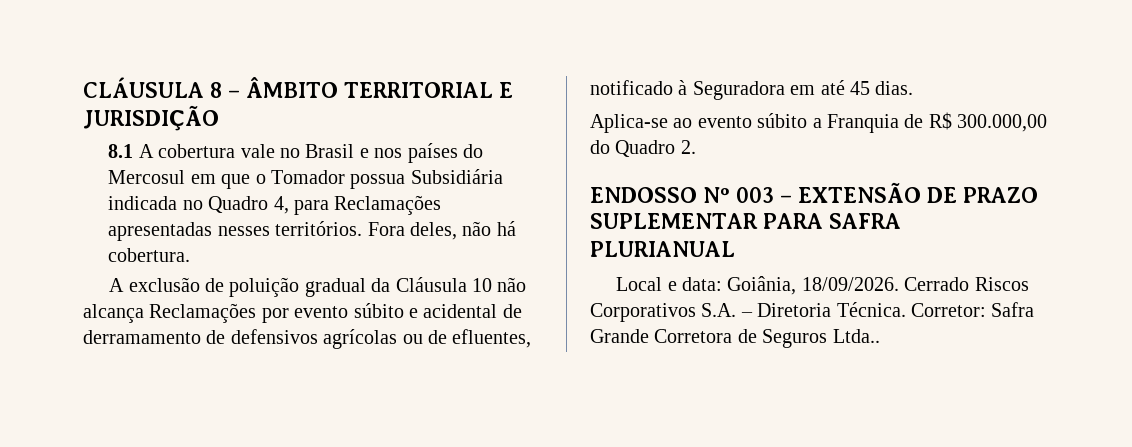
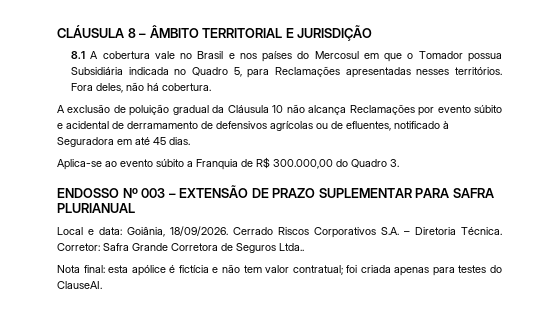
[273,196,289,214] 4, -> [233,67,242,77] 5,
[680,140,696,154] 2. -> [390,159,399,167] 3.
(880, 336) none -> [57,264,502,276] [57,281,102,289] // Nota final: esta apólice é fictícia e não tem valor contratual; foi criada apenas para testes do ClauseAI.

